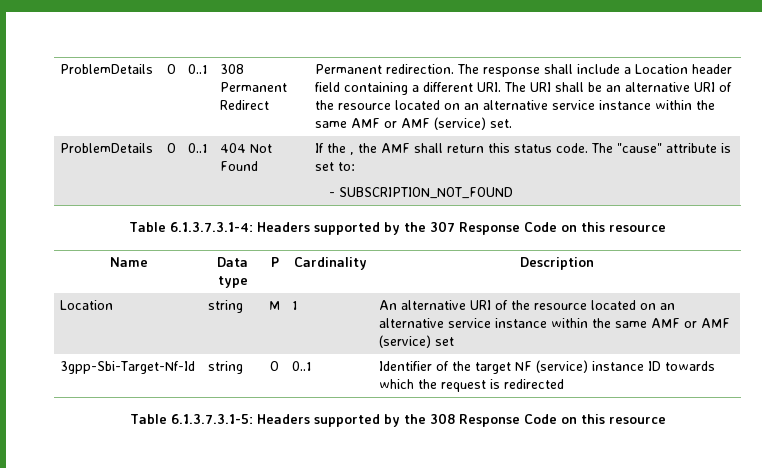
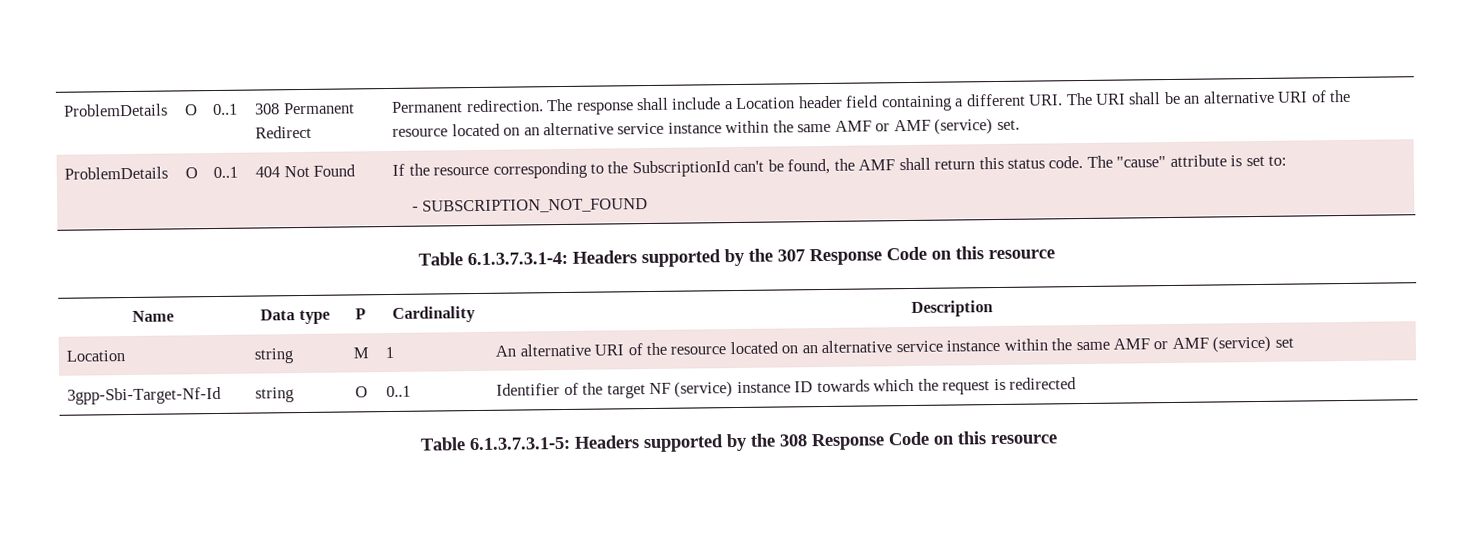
[350,152,355,155] , -> [433,158,831,179] resource corresponding to the SubscriptionId can't be found,

